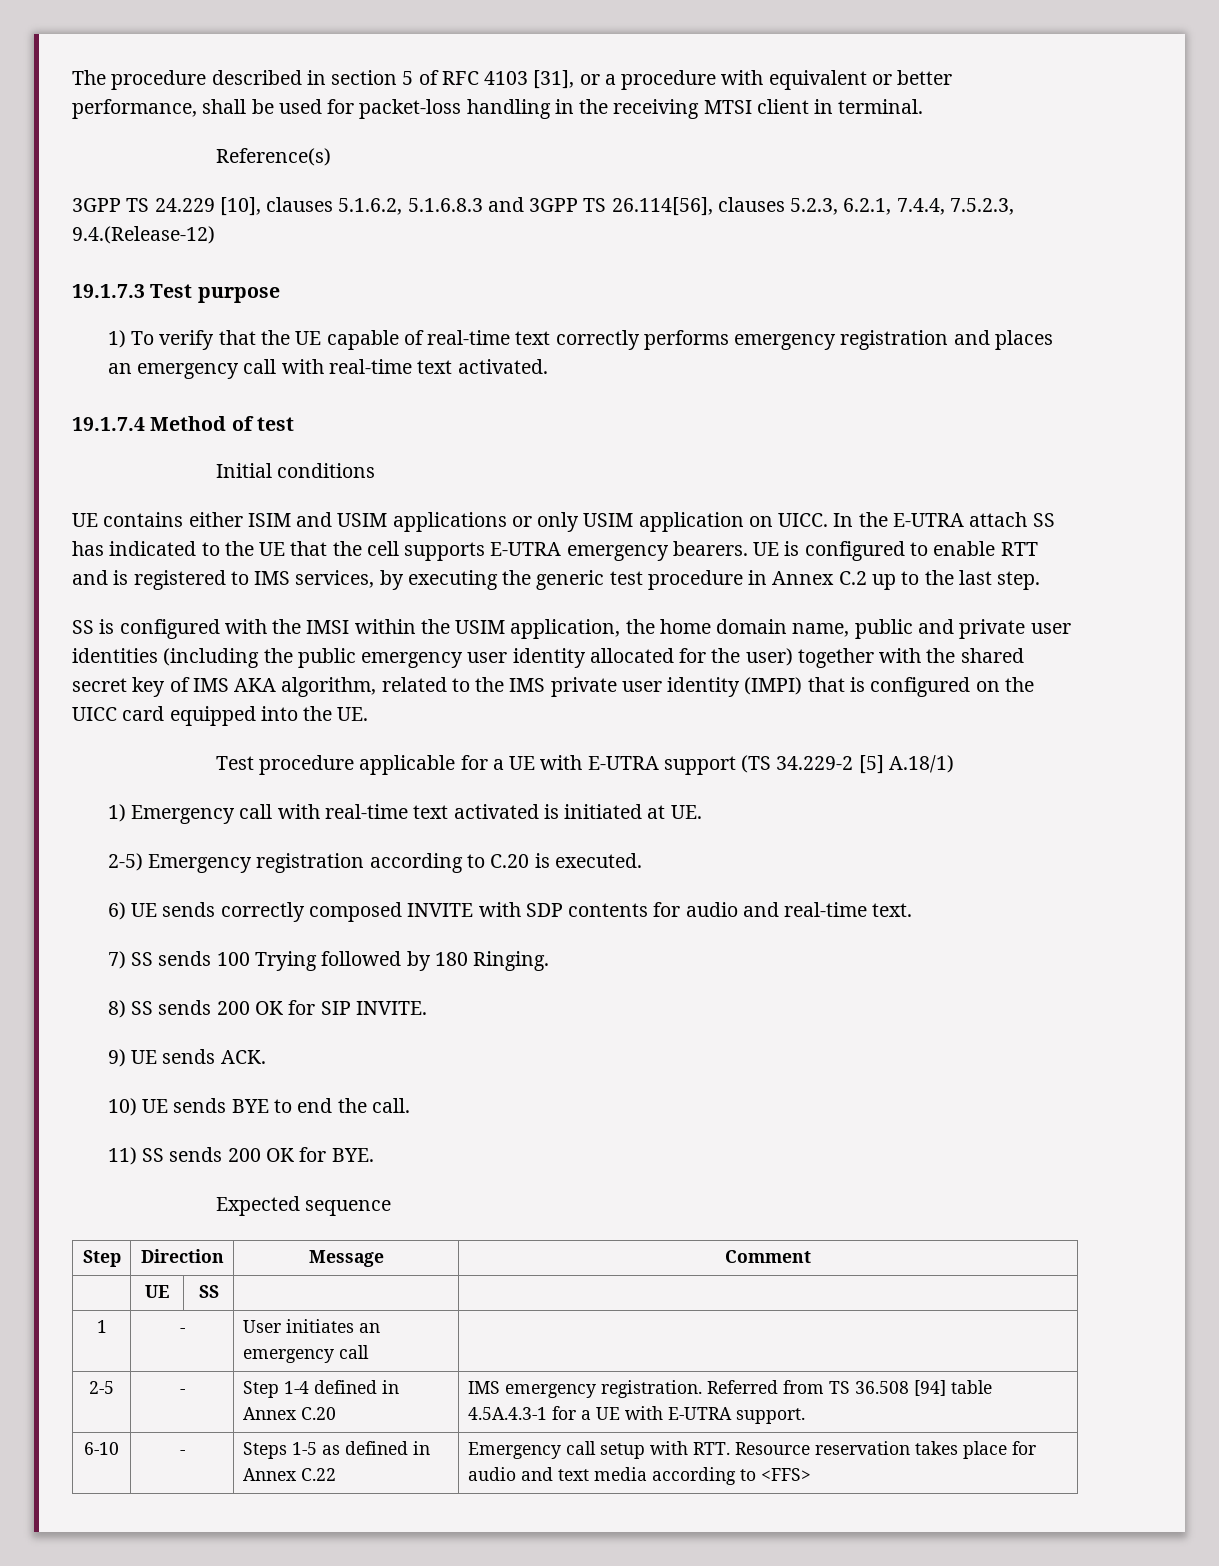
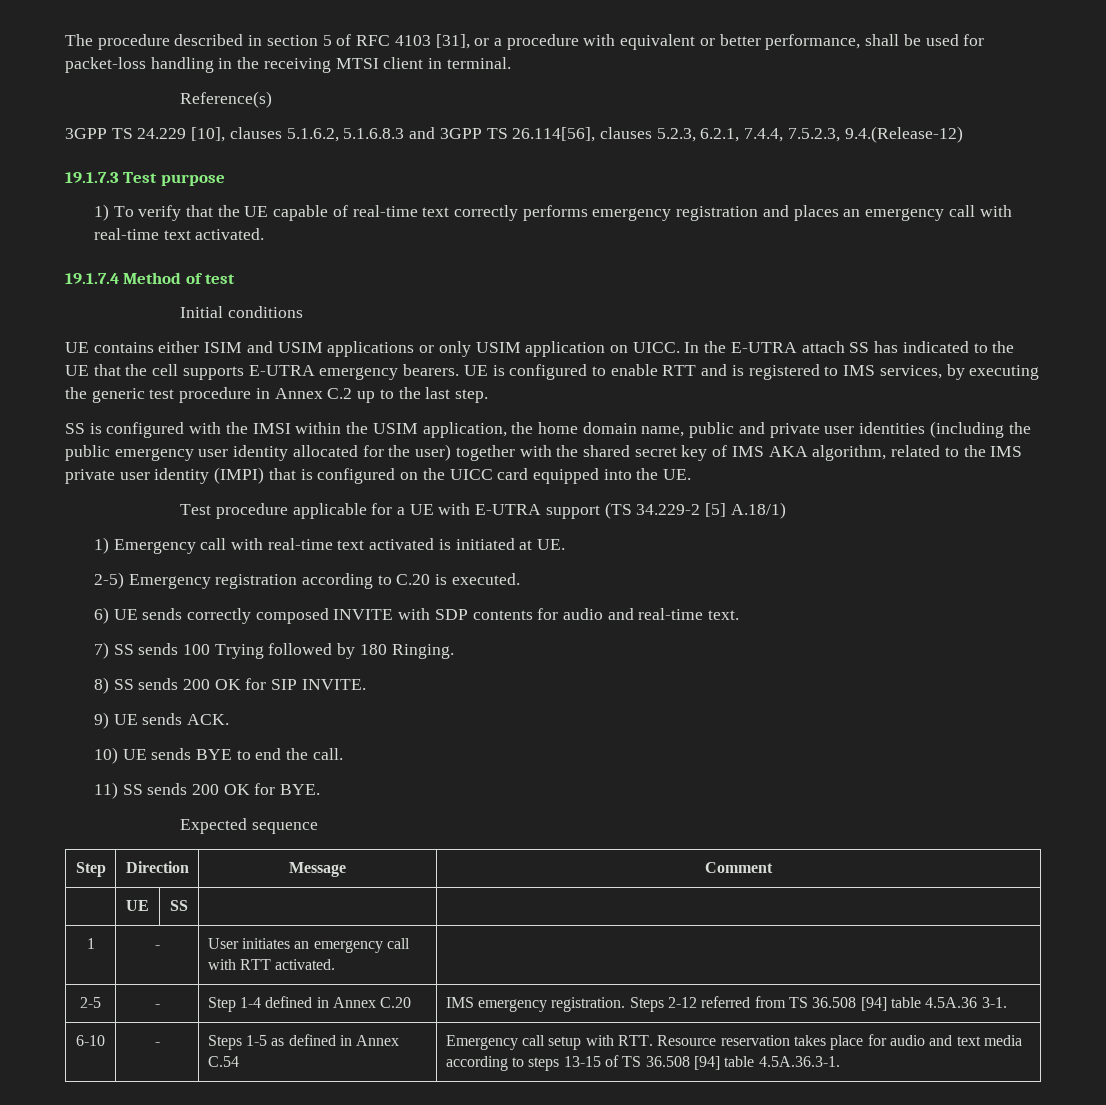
(369, 1352) none -> [207,959,336,970] with RTT activated.
[706,1380,778,1394] Referred -> [629,996,751,1012] Steps 2-12 referred
[467,1406,805,1424] 4.5A.4.3-1 for a UE with E-UTRA support. -> [925,997,1007,1008] 4.5A.36 3-1.
[300,1468,336,1481] C.22 -> [207,1056,239,1067] C.54
[760,1468,811,1481] <FFS> -> [528,1055,840,1071] steps 13-15 of TS 36.508 [94] table 4.5A.36.3-1.

